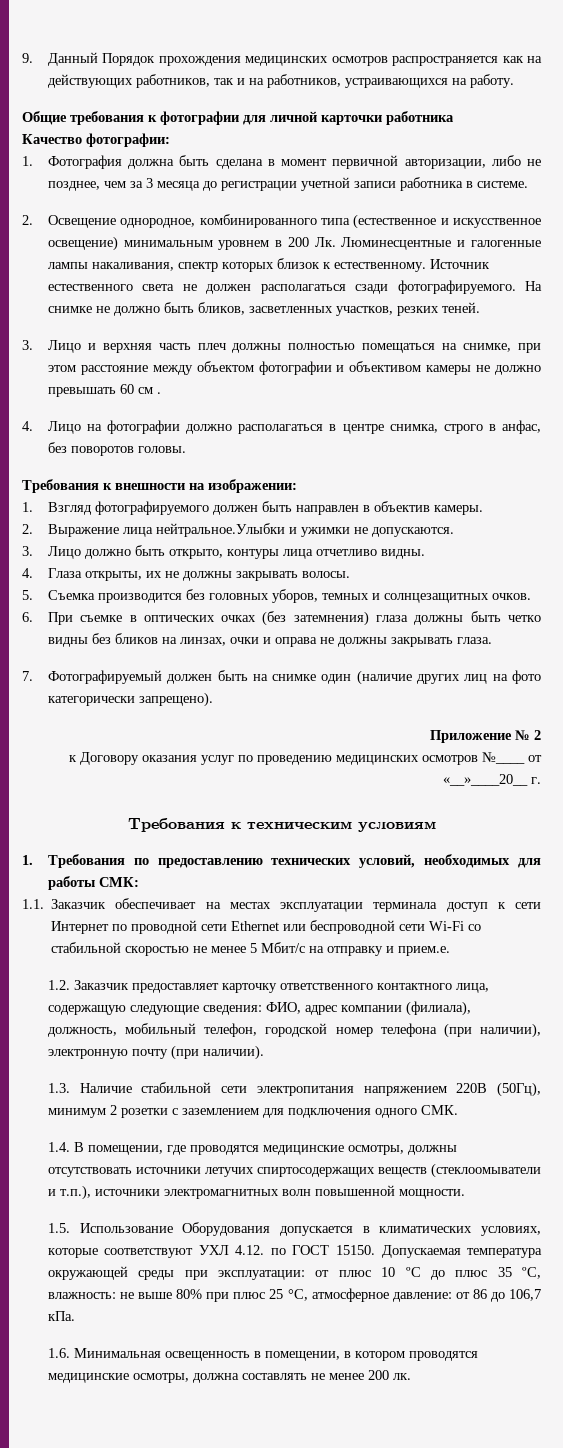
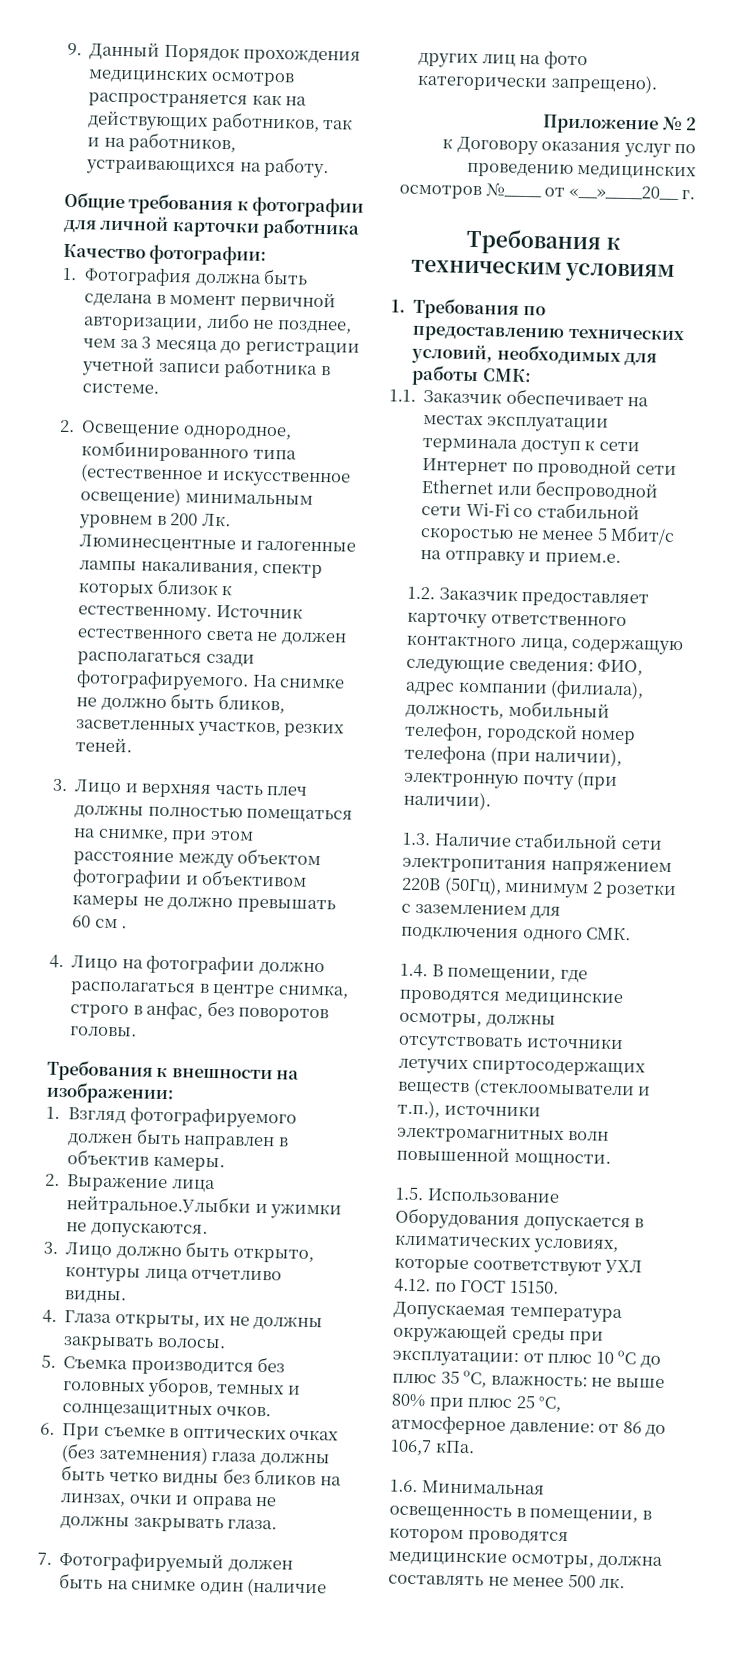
[367,1370,389,1380] 200 -> [567,1574,596,1588] 500

